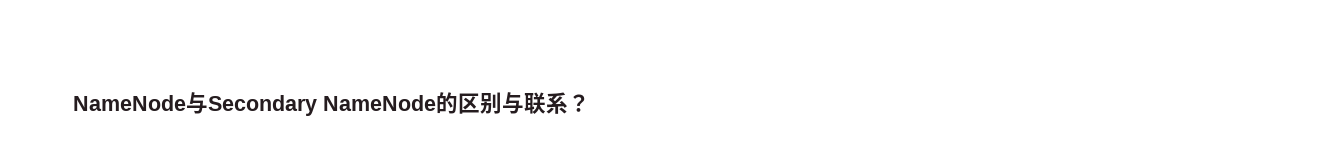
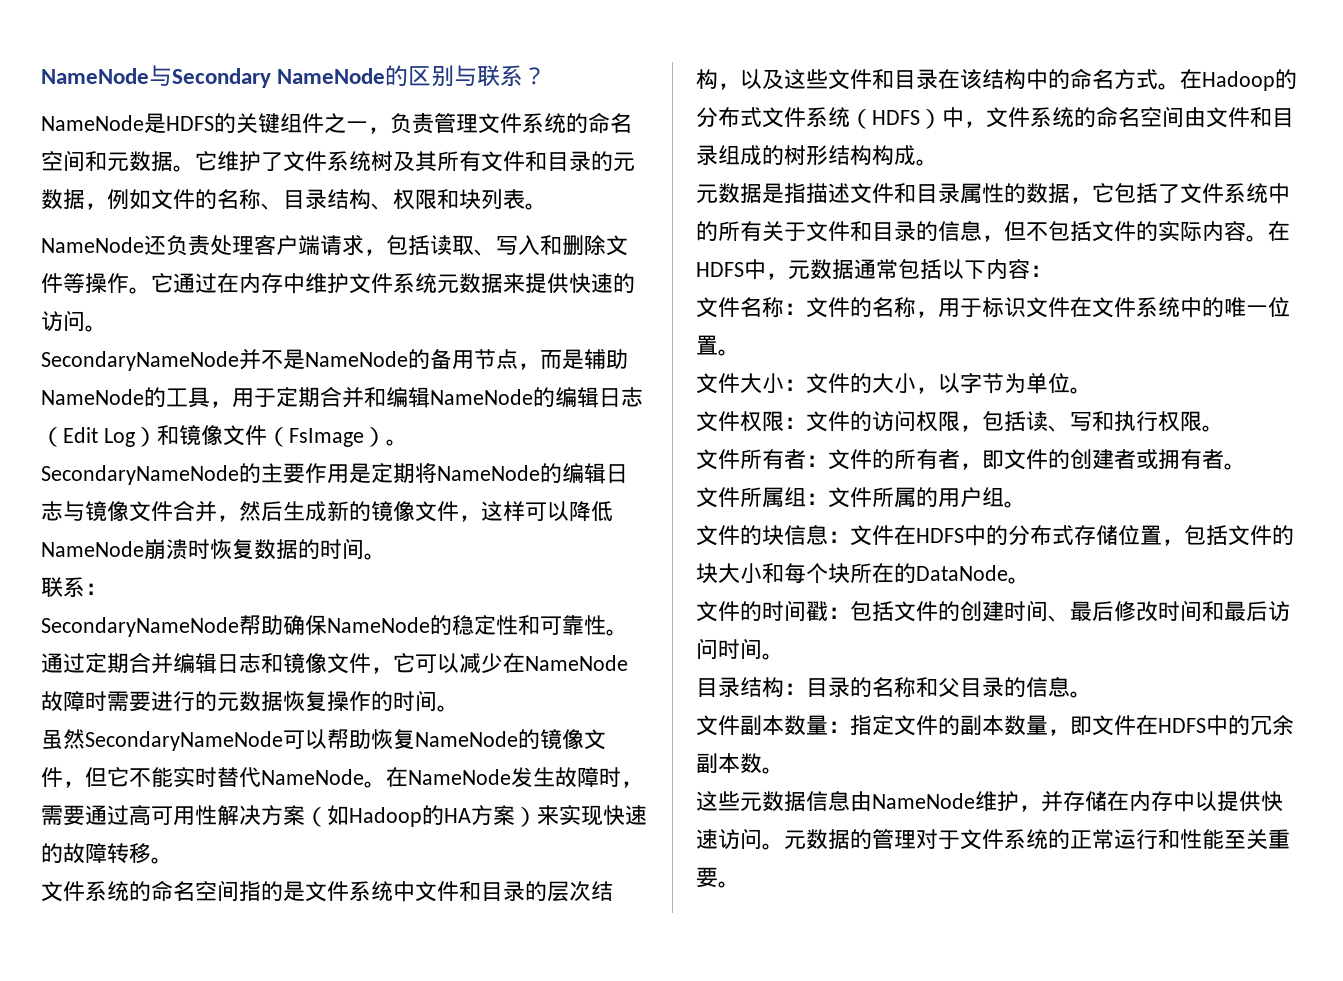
(590, 103) none -> [41,112,632,134] [41,150,635,172] [41,189,547,210] [41,235,628,256] [41,273,635,294] [41,310,107,332] [41,348,628,371] [41,386,643,408] [41,425,408,447] [41,462,628,485] [41,500,613,522] [41,538,386,560] [41,577,107,597] [41,615,628,637] [41,652,628,674] [41,690,459,712] [41,729,606,751] [41,767,643,788] [41,805,647,827] [41,843,173,864] [41,880,613,902] [696,68,1297,91] [696,106,1294,129] [696,145,938,166] [696,183,1290,204] [696,220,1290,242] [696,259,1052,280] [696,297,1290,318] [696,335,740,356] [696,373,1092,394] [696,410,1224,432] [696,449,1246,470] [696,487,1026,508] [696,524,1294,546] [696,563,1030,584] [696,600,1290,622] [696,638,784,660] [696,676,1092,698] [696,715,1294,736] [696,753,784,774] [696,790,1283,812] [696,828,1290,850] [696,867,740,888] // NameNode是HDFS的关键组件之一，负责管理文件系统的命名空间和元数据。它维护了文件系统树及其所有文件和目录的元数据，例如文件的名称、目录结构、权限和块列表。 // NameNode还负责处理客户端请求，包括读取、写入和删除文件等操作。它通过在内存中维护文件系统元数据来提供快速的访问。 // SecondaryNameNode并不是NameNode的备用节点，而是辅助NameNode的工具，用于定期合并和编辑NameNode的编辑日志（Edit Log）和镜像文件（FsImage）。 // SecondaryNameNode的主要作用是定期将NameNode的编辑日志与镜像文件合并，然后生成新的镜像文件，这样可以降低NameNode崩溃时恢复数据的时间。 // 联系： // SecondaryNameNode帮助确保NameNode的稳定性和可靠性。通过定期合并编辑日志和镜像文件，它可以减少在NameNode故障时需要进行的元数据恢复操作的时间。 // 虽然SecondaryNameNode可以帮助恢复NameNode的镜像文件，但它不能实时替代NameNode。在NameNode发生故障时，需要通过高可用性解决方案（如Hadoop的HA方案）来实现快速的故障转移。 // 文件系统的命名空间指的是文件系统中文件和目录的层次结构，以及这些文件和目录在该结构中的命名方式。在Hadoop的分布式文件系统（HDFS）中，文件系统的命名空间由文件和目录组成的树形结构构成。 // 元数据是指描述文件和目录属性的数据，它包括了文件系统中的所有关于文件和目录的信息，但不包括文件的实际内容。在HDFS中，元数据通常包括以下内容： // 文件名称：文件的名称，用于标识文件在文件系统中的唯一位置。 // 文件大小：文件的大小，以字节为单位。 // 文件权限：文件的访问权限，包括读、写和执行权限。 // 文件所有者：文件的所有者，即文件的创建者或拥有者。 // 文件所属组：文件所属的用户组。 // 文件的块信息：文件在HDFS中的分布式存储位置，包括文件的块大小和每个块所在的DataNode。 // 文件的时间戳：包括文件的创建时间、最后修改时间和最后访问时间。 // 目录结构：目录的名称和父目录的信息。 // 文件副本数量：指定文件的副本数量，即文件在HDFS中的冗余副本数。 // 这些元数据信息由NameNode维护，并存储在内存中以提供快速访问。元数据的管理对于文件系统的正常运行和性能至关重要。

